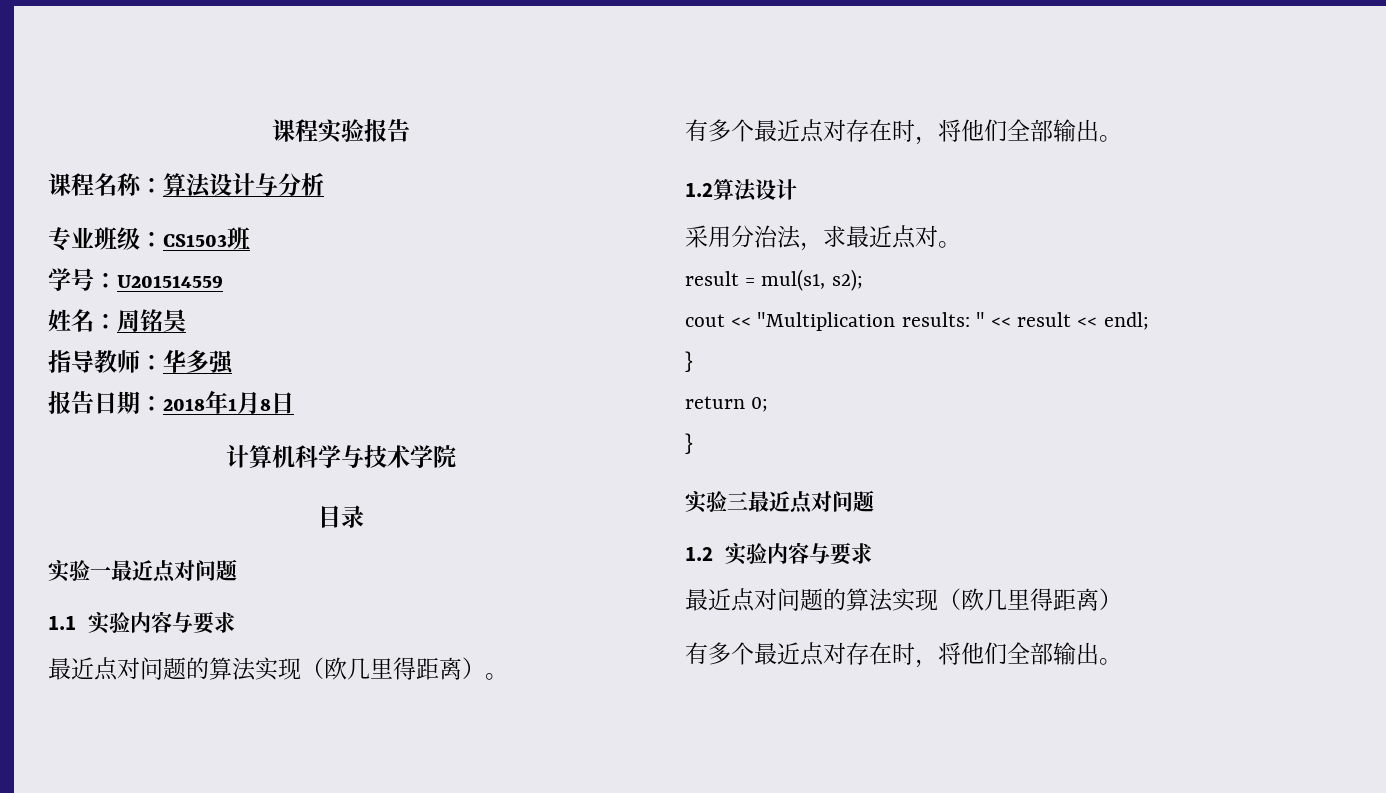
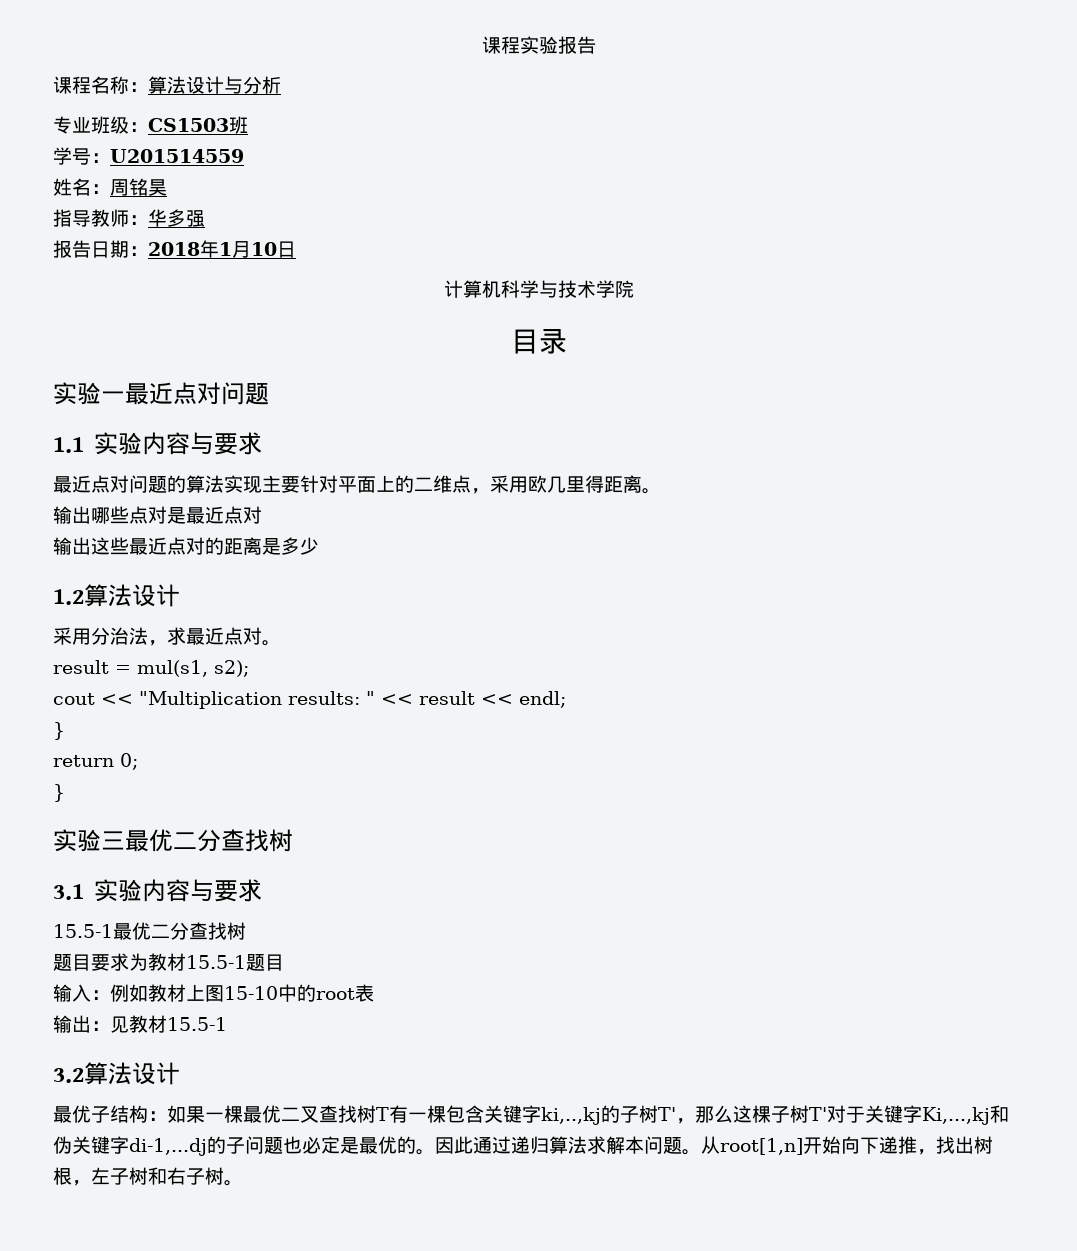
[260,398,271,411] 8 -> [251,242,277,256] 10
[301,657,508,680] [685,119,1122,145] （欧几里得距离）。 // 有多个最近点对存在时，将他们全部输出。 -> [262,475,661,494] [53,506,262,524] [53,537,319,555] 主要针对平面上的二维点，采用欧几里得距离。 // 输出哪些点对是最近点对 // 输出这些最近点对的距离是多少
[769,490,874,514] [685,542,873,565] [685,588,1122,612] [685,642,1099,668] 近点对问题 // 1.2实验内容与要求 // 最近点对问题的算法实现（欧几里得距离） // 有多个最近点对存在时，将他们全部输出 -> [149,829,293,852] [53,879,262,902] [53,922,246,940] [53,953,284,971] [53,984,374,1002] [53,1015,227,1033] [53,1062,180,1085] [53,1105,1009,1125] [53,1136,993,1156] [53,1167,224,1186] 优二分查找树 // 3.1实验内容与要求 // 15.5-1最优二分查找树 // 题目要求为教材15.5-1题目 // 输入：例如教材上图15-10中的root表 // 输出：见教材15.5-1 // 3.2算法设计 // 最优子结构：如果一棵最优二叉查找树T有一棵包含关键字ki,..,kj的子树T'，那么这棵子树T'对于关键字Ki,...,kj和伪关键字di-1,...dj的子问题也必定是最优的。因此通过递归算法求解本问题。从root[1,n]开始向下递推，找出树根，左子树和右子树

